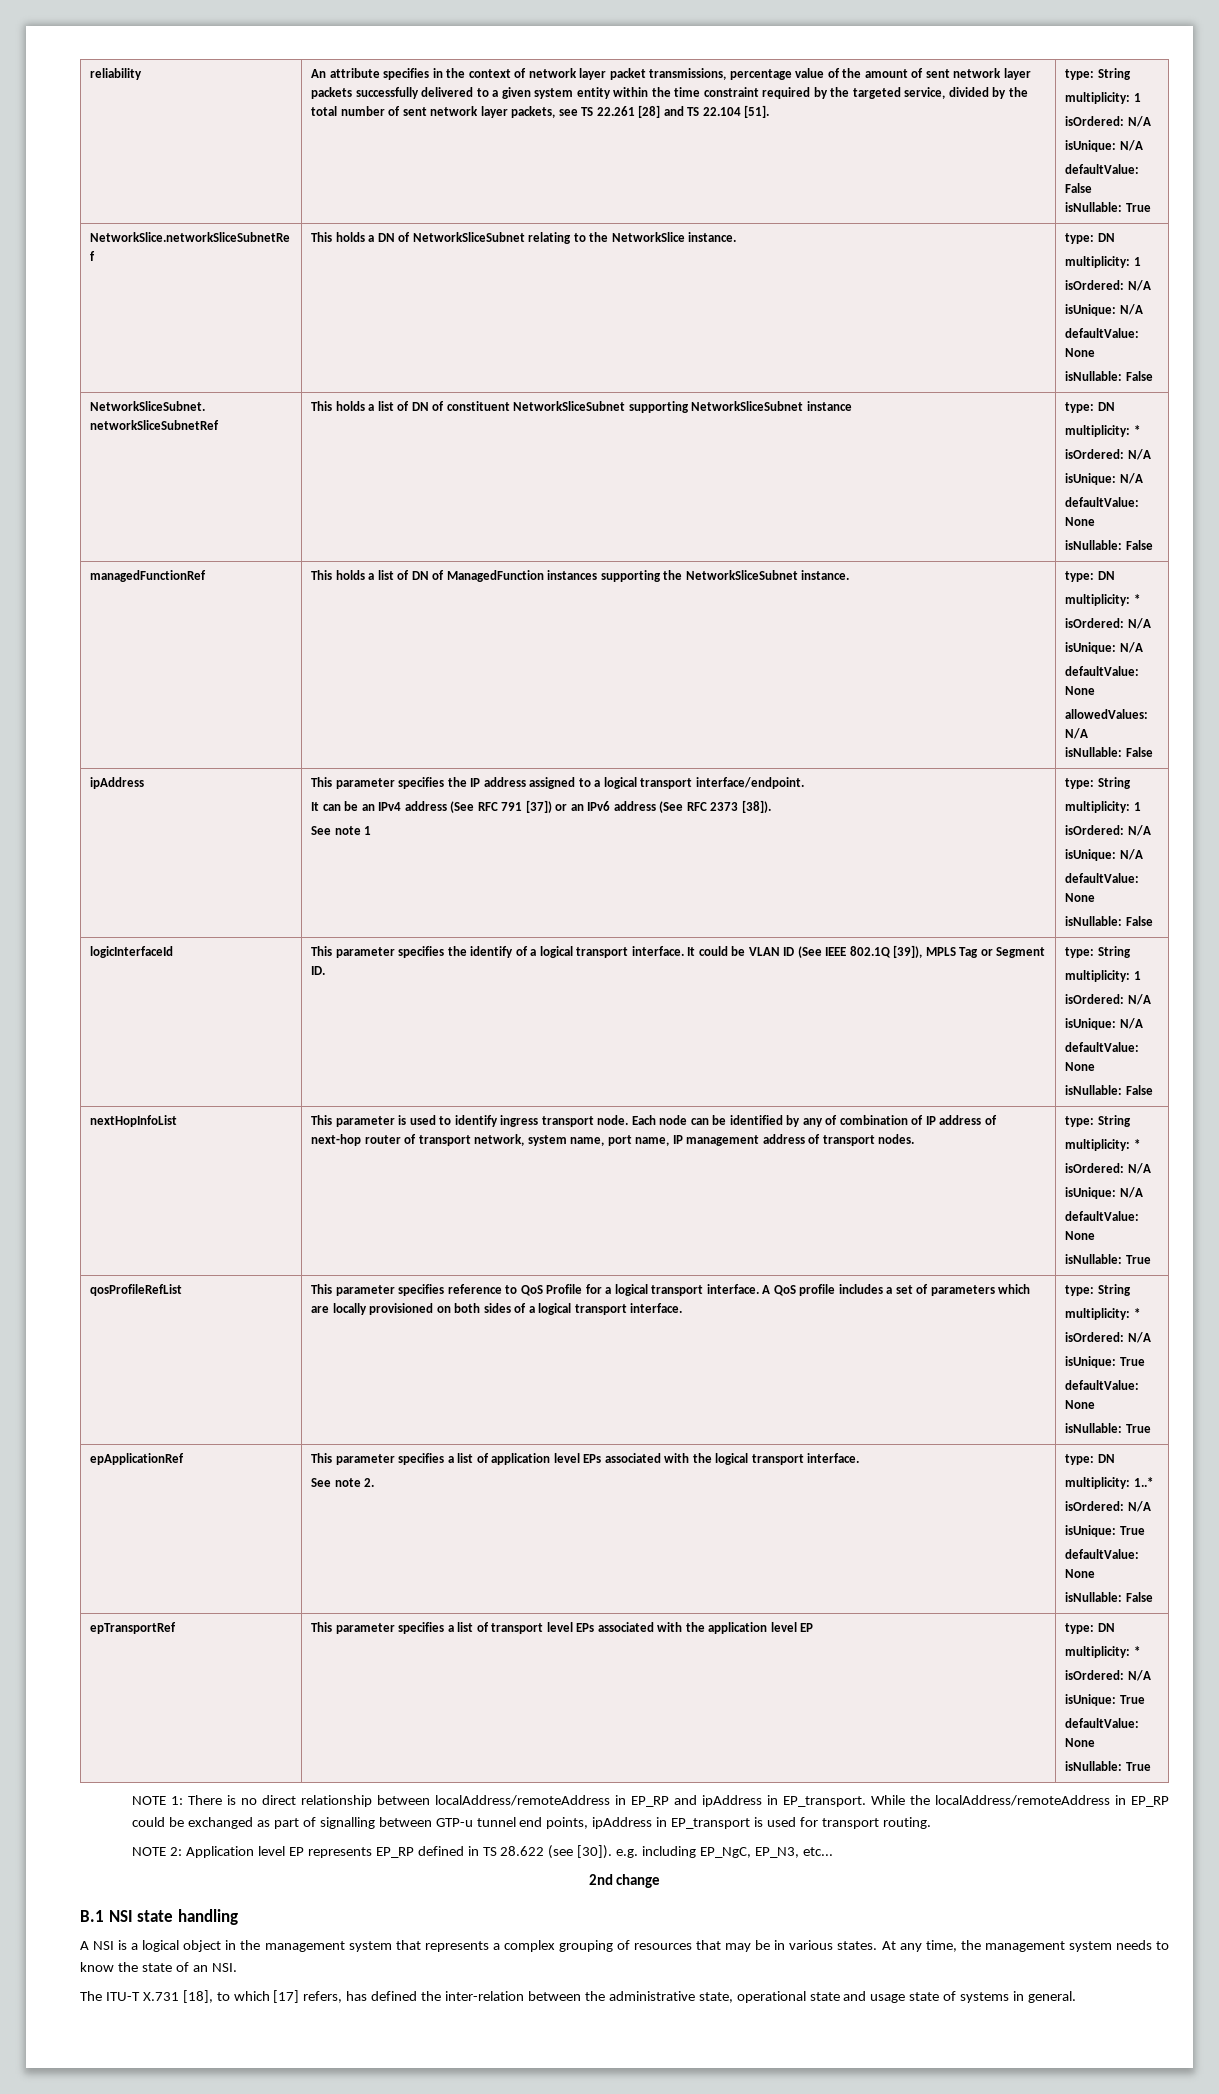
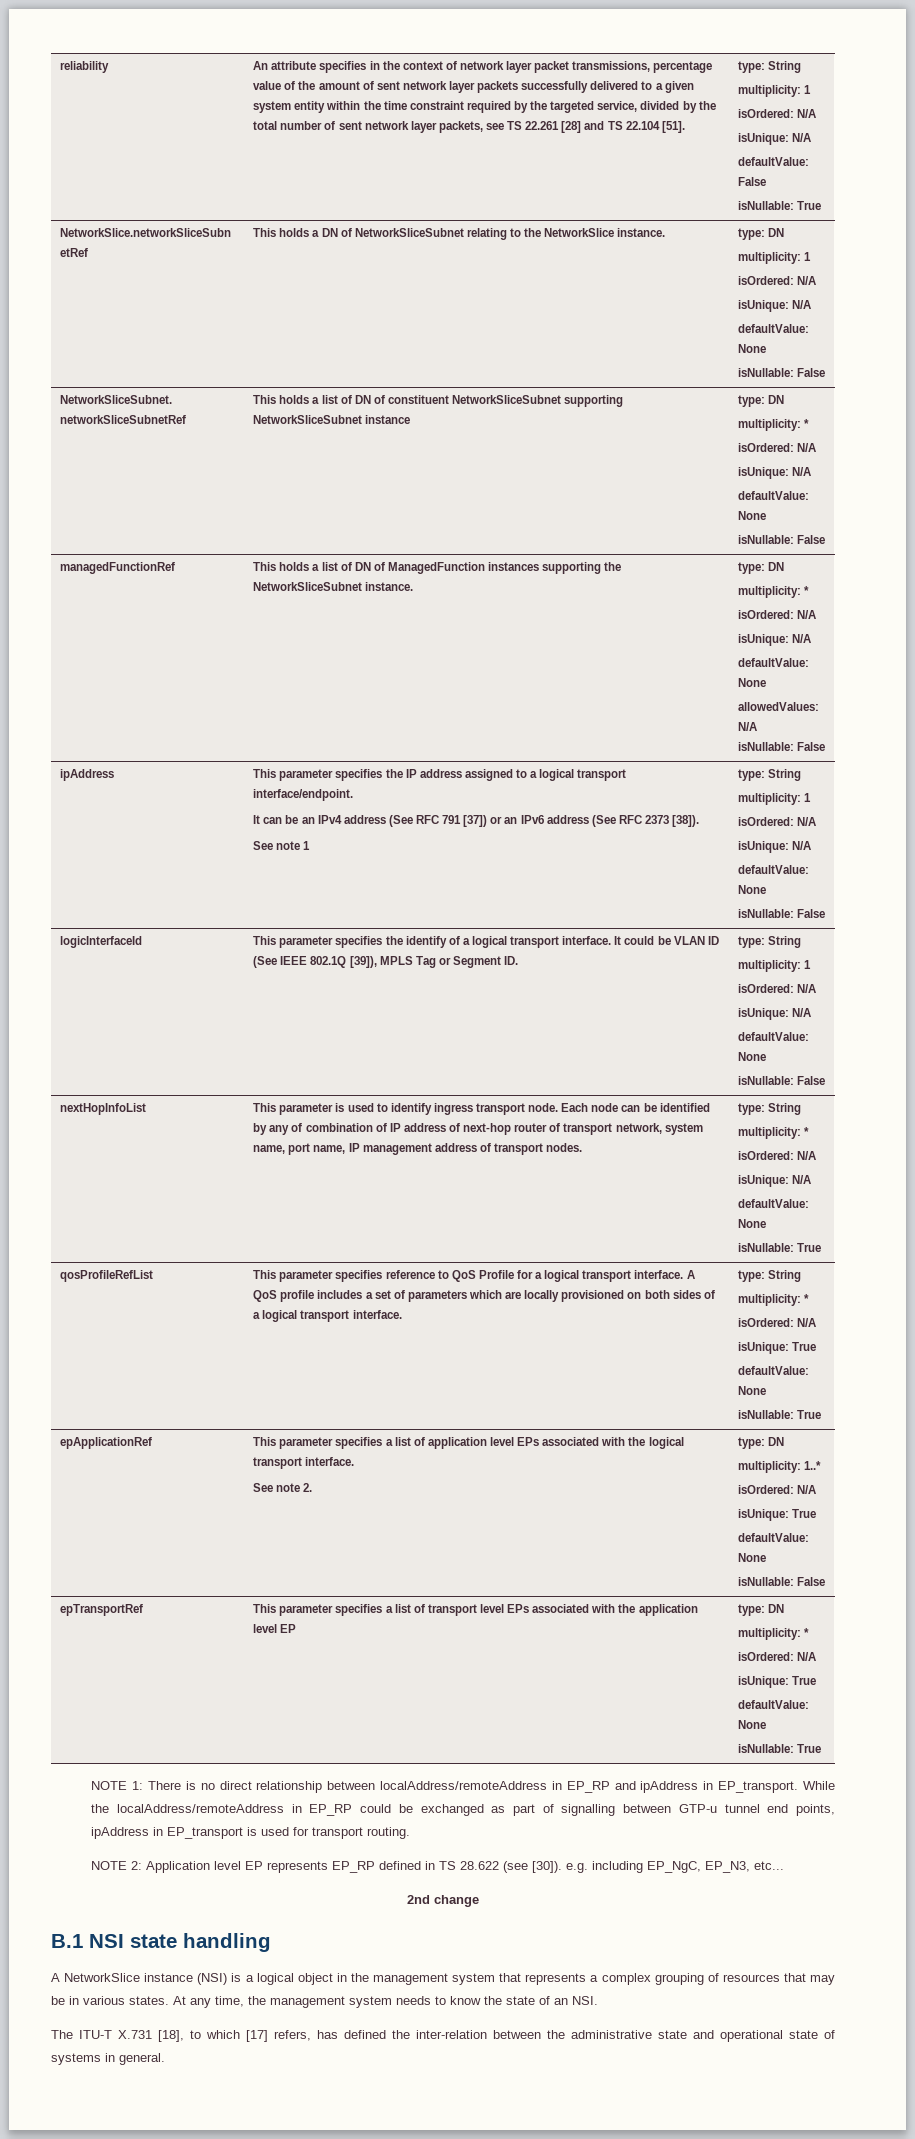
[93,1941,115,1950] NSI -> [64,1973,228,1985] NetworkSlice instance (NSI)
[698,1991,806,2003] state, operational -> (652, 2034) none
[870,1994,906,2003] usage -> [720,2030,783,2042] operational

